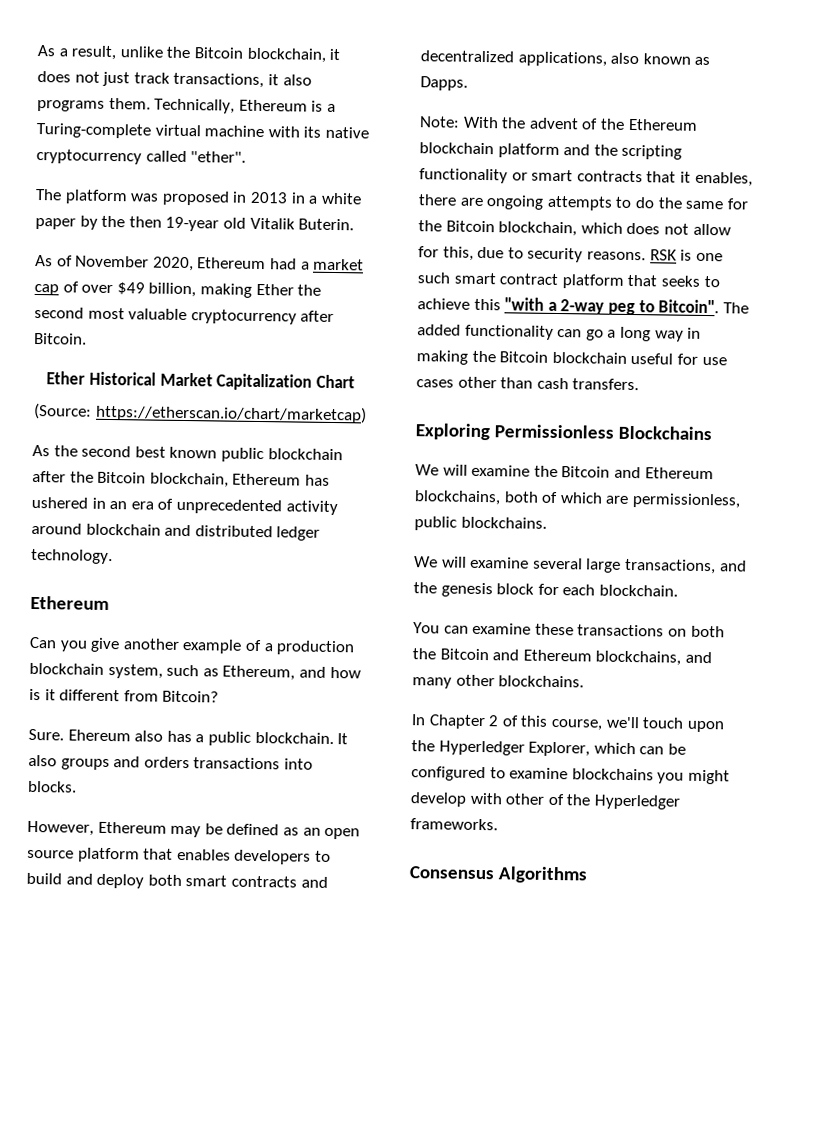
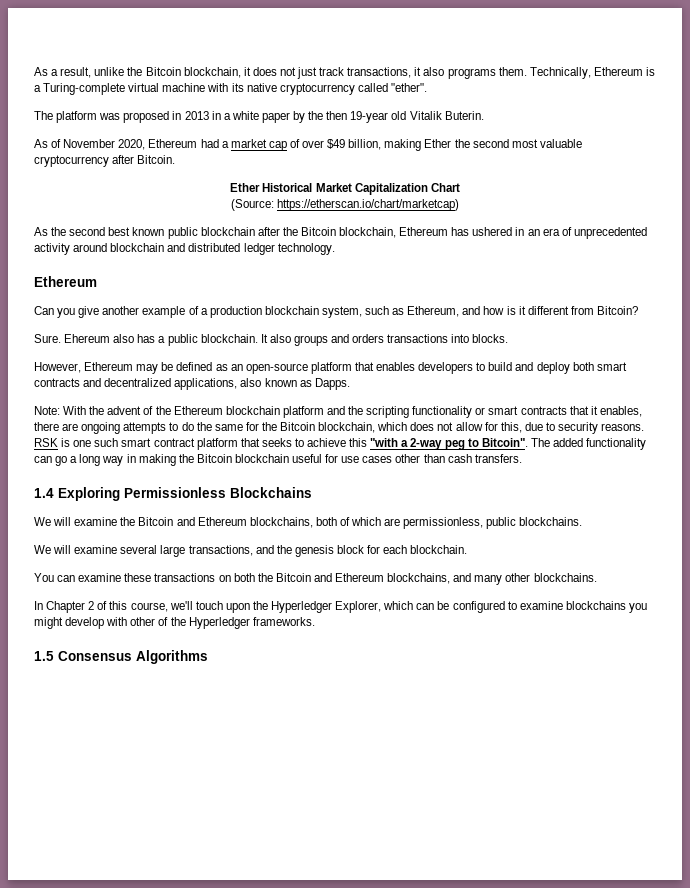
[324,827,361,840] [27,849,74,859] open source -> [245,363,308,374] open-source
(640, 384) none -> [34,488,54,498] 1.4
(498, 824) none -> [34,651,54,661] 1.5

